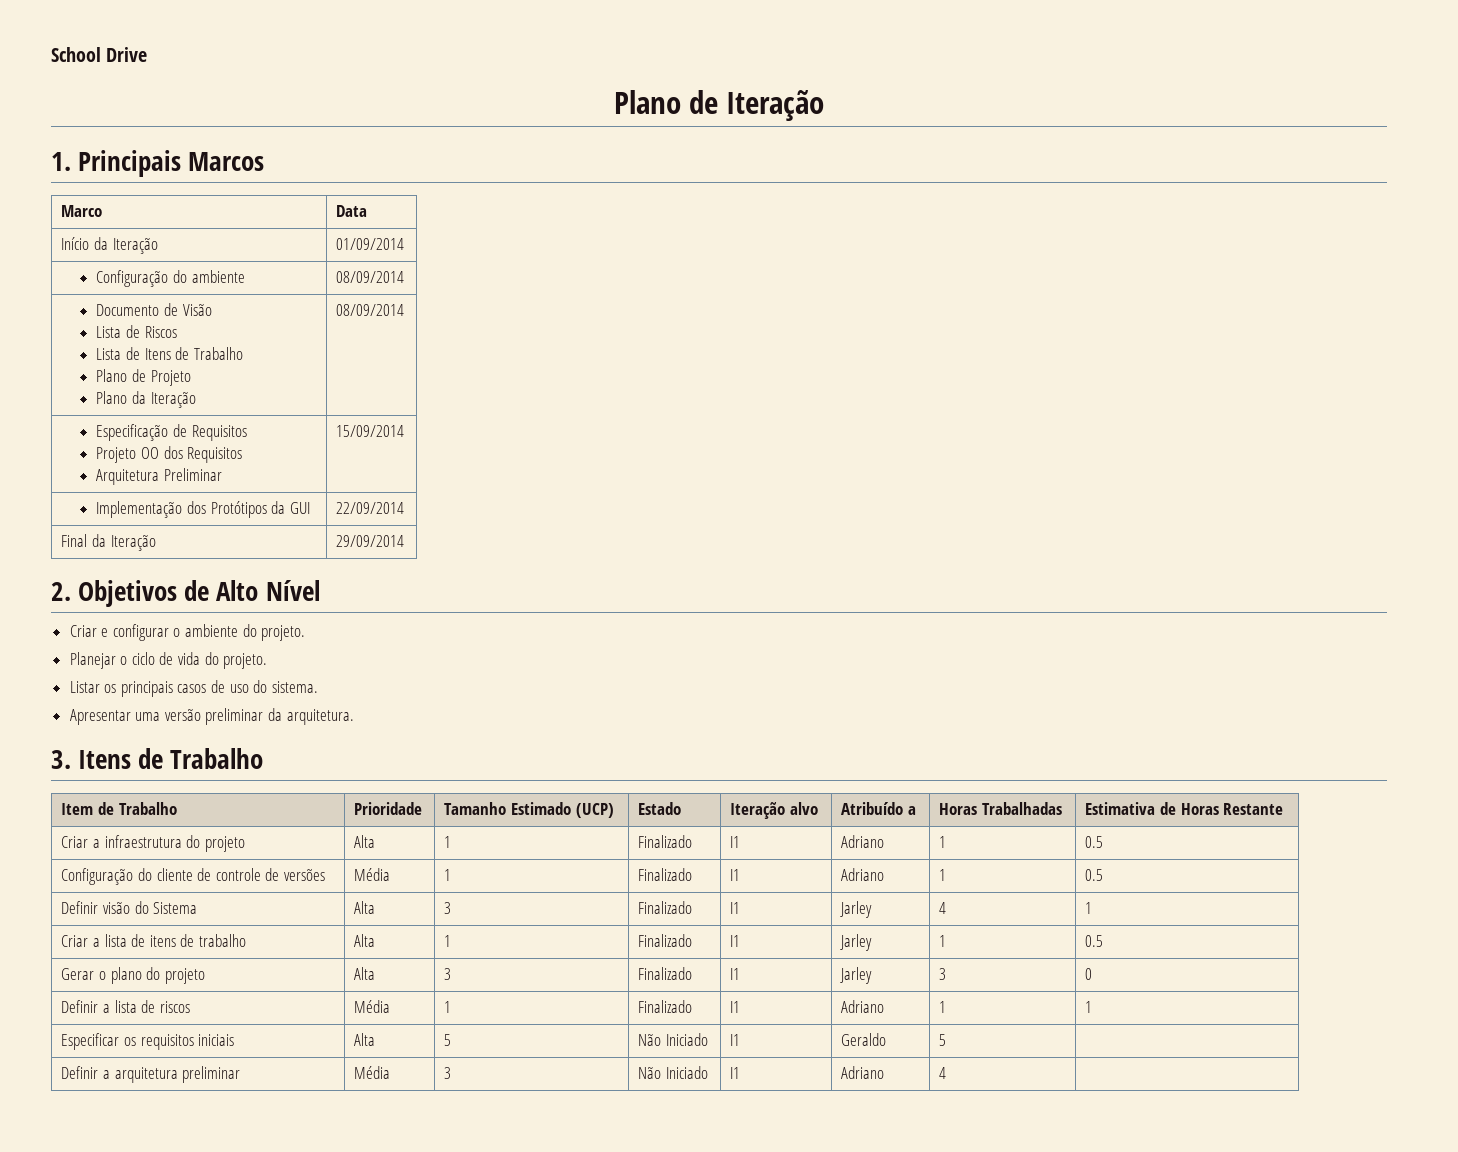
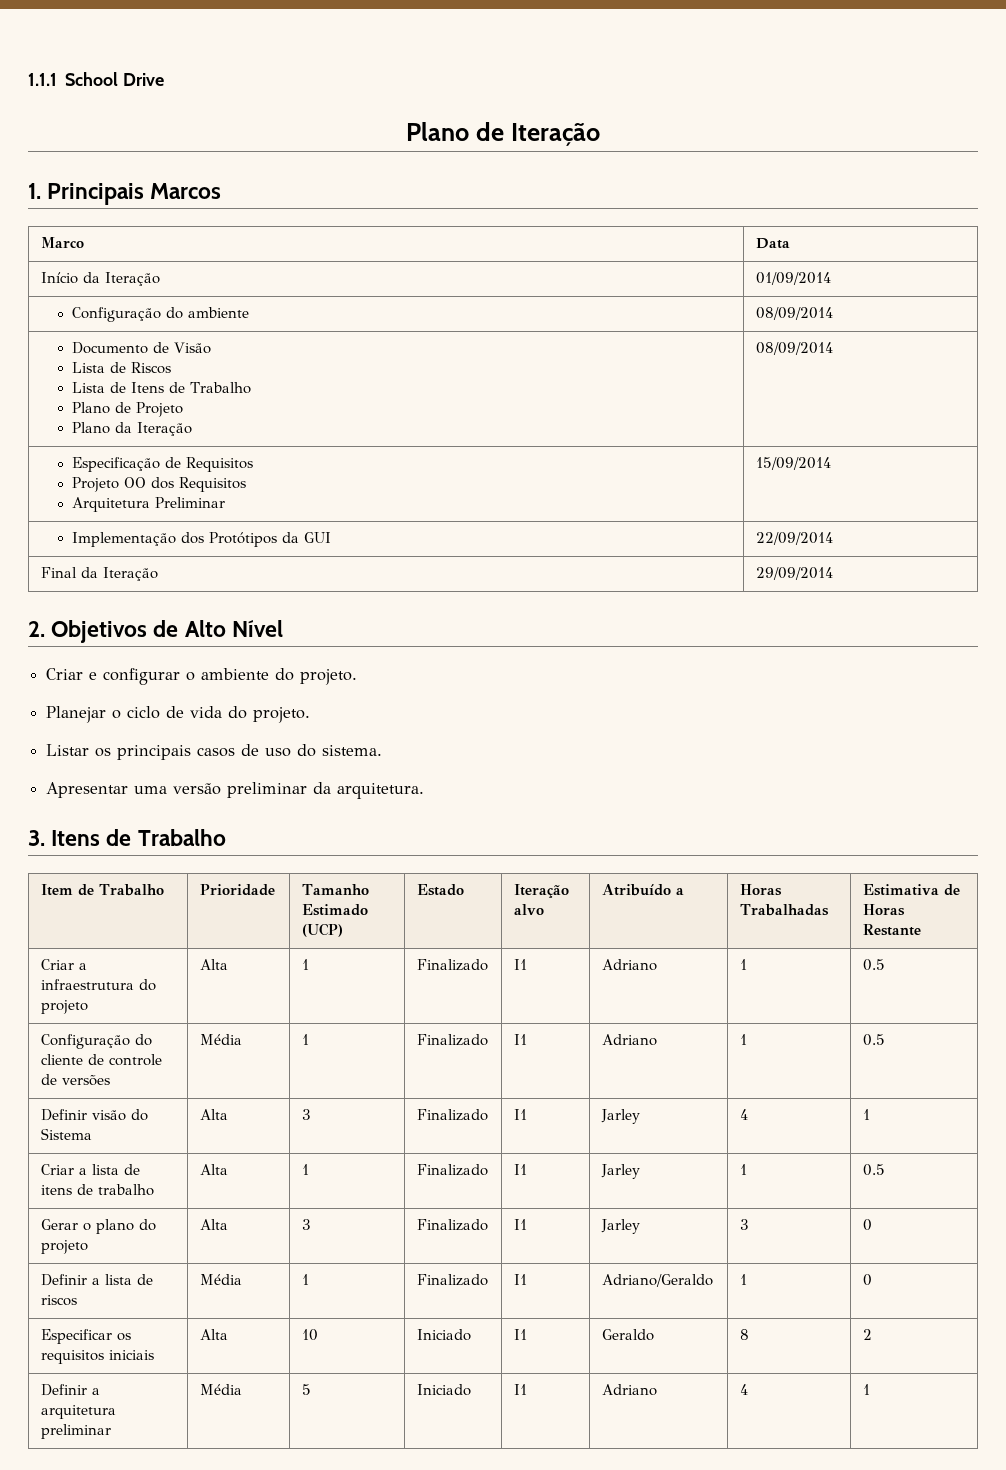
(51, 54) none -> [28,73,57,86] 1.1.1
[841,1000,885,1013] [939,1001,947,1013] [1085,1001,1093,1013] Adriano | 1 | 1 -> [601,1274,713,1287] [739,1274,747,1285] [862,1274,872,1286] Adriano/Geraldo | 1 | 0
[444,1034,452,1046] [638,1033,662,1046] 5 | Não -> [301,1329,318,1341] 10 |
[939,1034,947,1046] 5 | -> [739,1329,749,1340] [862,1329,872,1340] 8 | 2
[444,1067,452,1079] [638,1066,662,1079] 3 | Não -> [301,1384,311,1395] 5 |
(947, 1073) none -> [862,1384,870,1395] 1

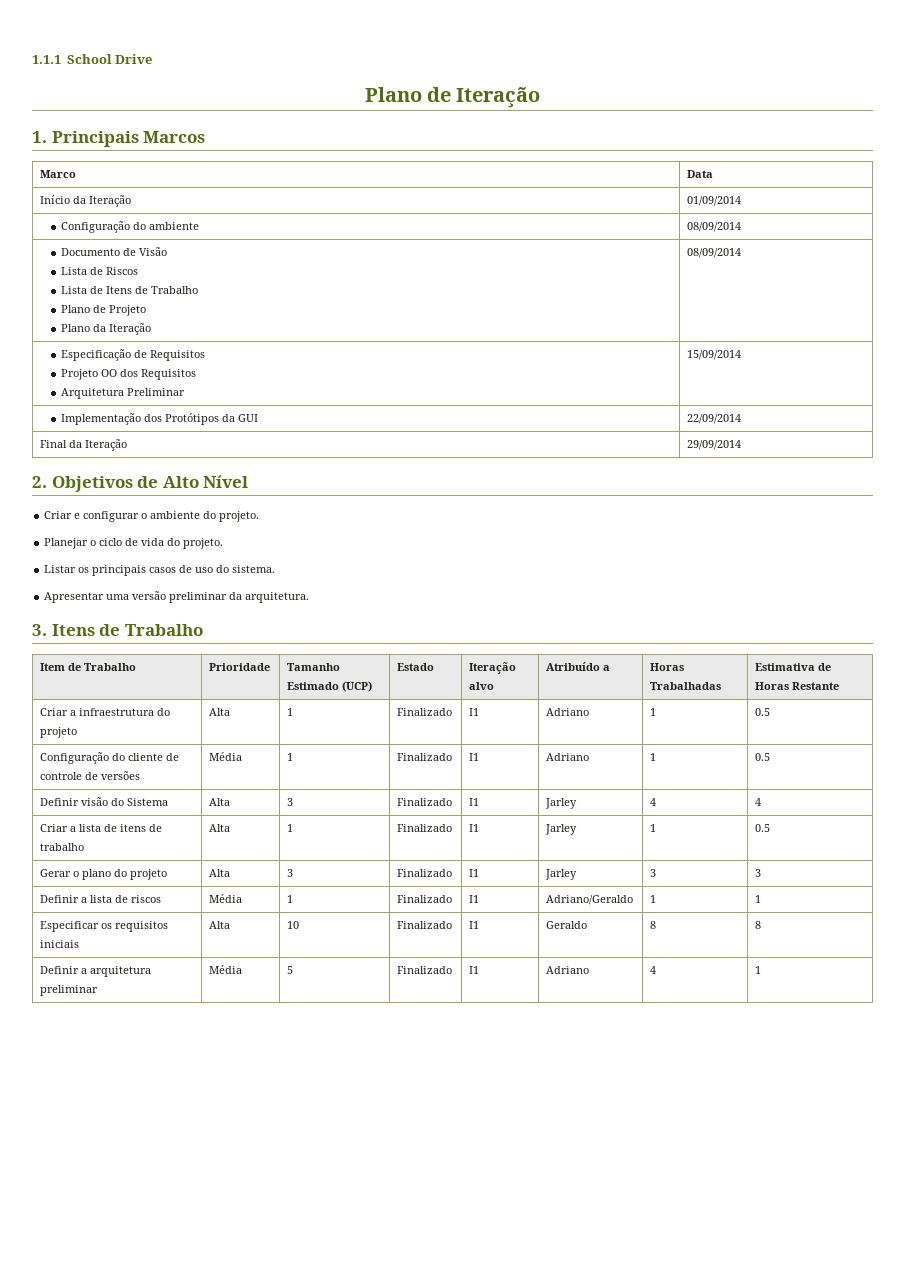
[862,1109,870,1120] 1 -> [754,798,761,806] 4
[862,1219,872,1231] 0 -> [754,869,761,877] 3
[862,1274,872,1286] 0 -> [754,895,761,903] 1
[416,1329,471,1341] Iniciado -> [396,921,452,929] Finalizado
[862,1329,872,1340] 2 -> [754,921,761,929] 8
[416,1384,471,1396] Iniciado -> [396,966,452,974] Finalizado

